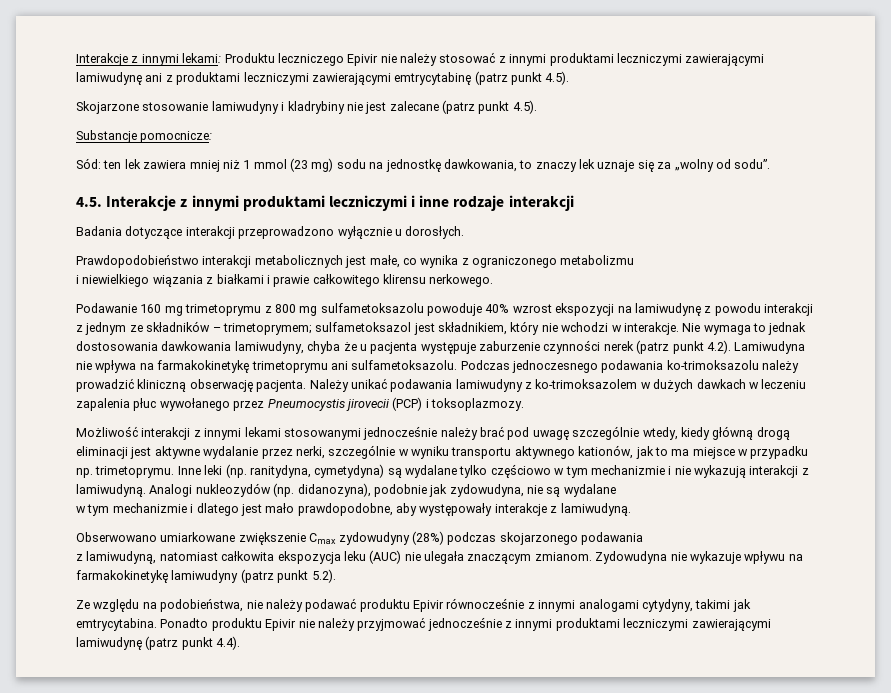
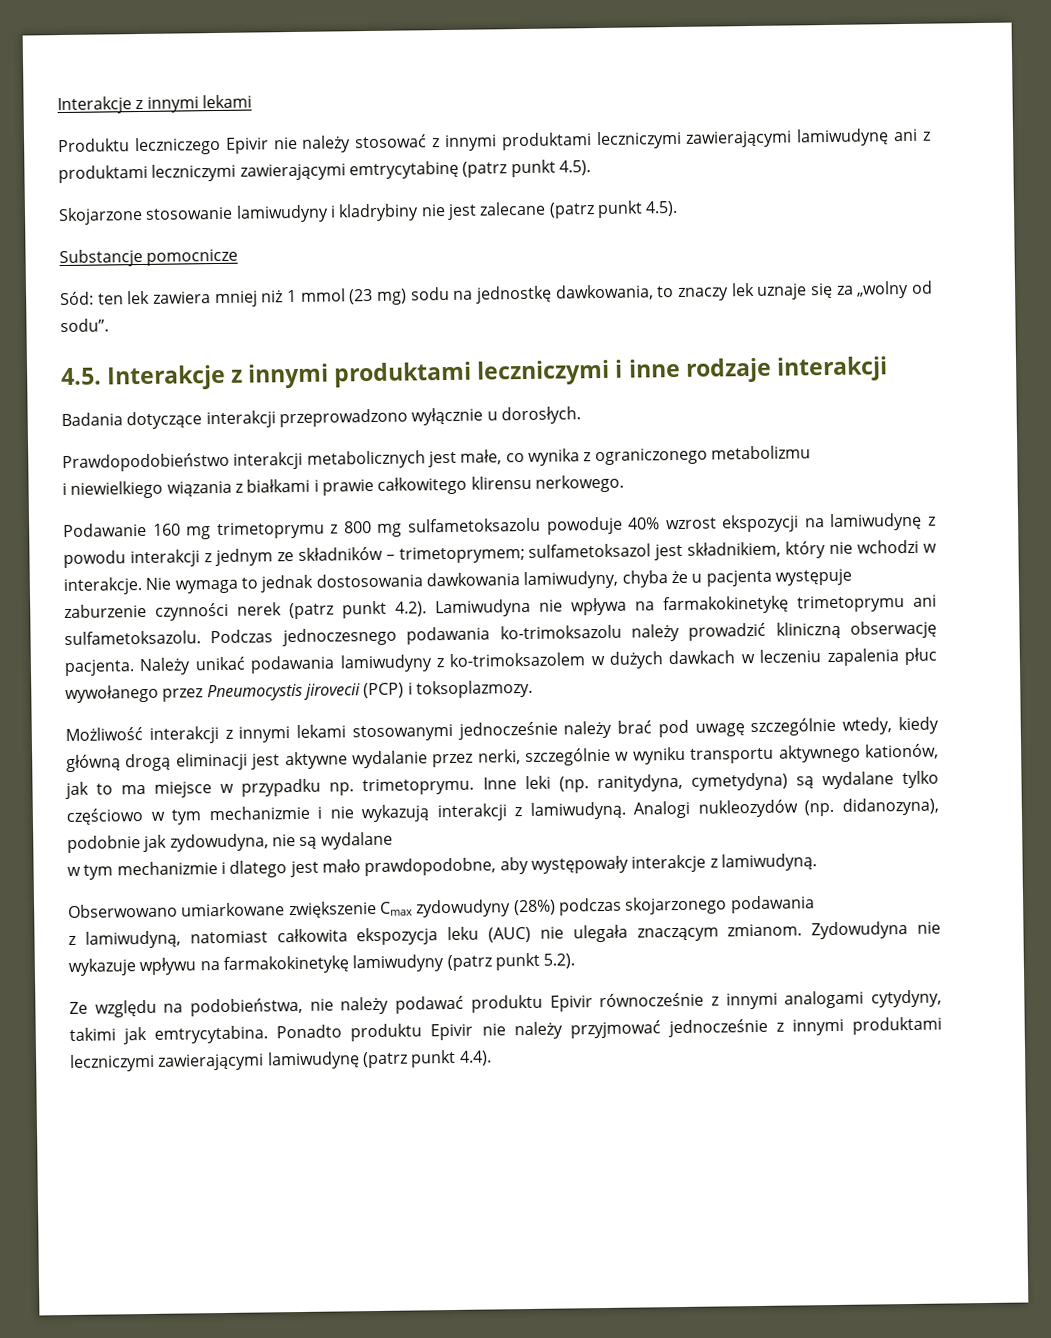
[76,53,222,66] Interakcje z innymi lekami: -> [57,94,252,115] Interakcje z innymi lekami //
[140,131,213,143] pomocnicze: -> [146,248,239,266] pomocnicze

